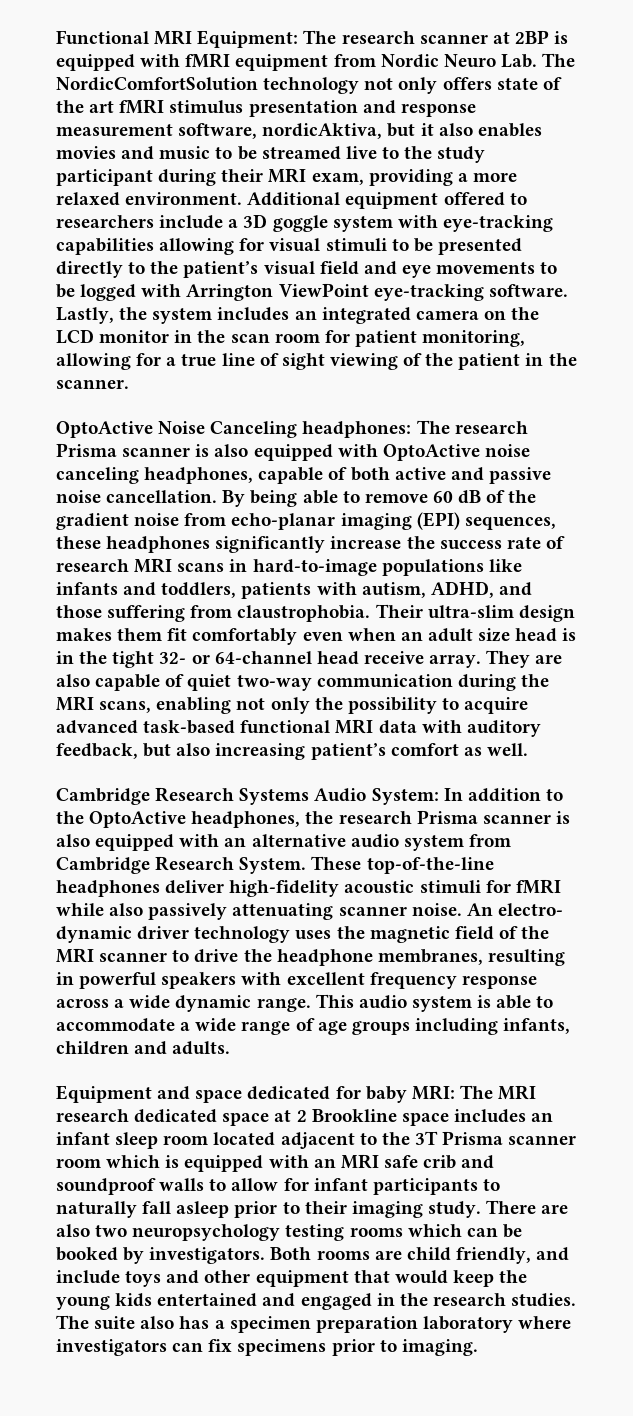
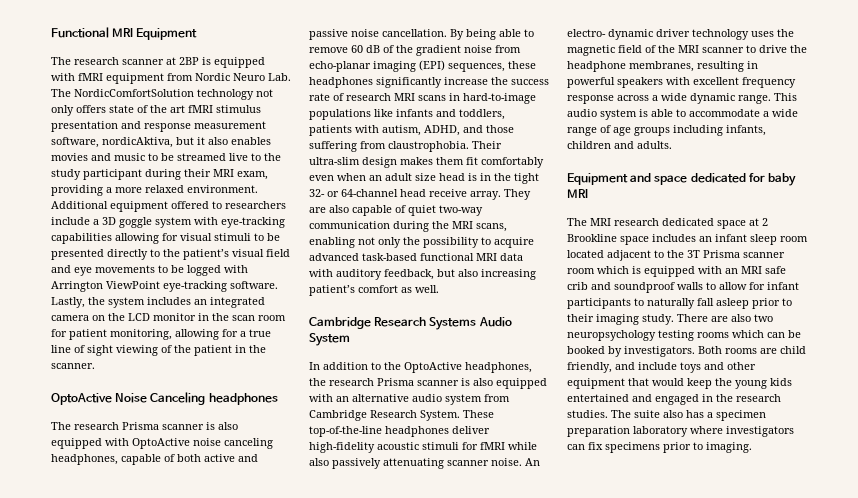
[197,30,299,48] Equipment: -> [136,28,198,40] Equipment //
[302,421,412,438] headphones: -> [208,393,278,405] headphones //
[371,788,439,805] System: -> [309,333,350,346] System //
[411,1085,455,1100] MRI: -> [567,189,588,198] MRI //

